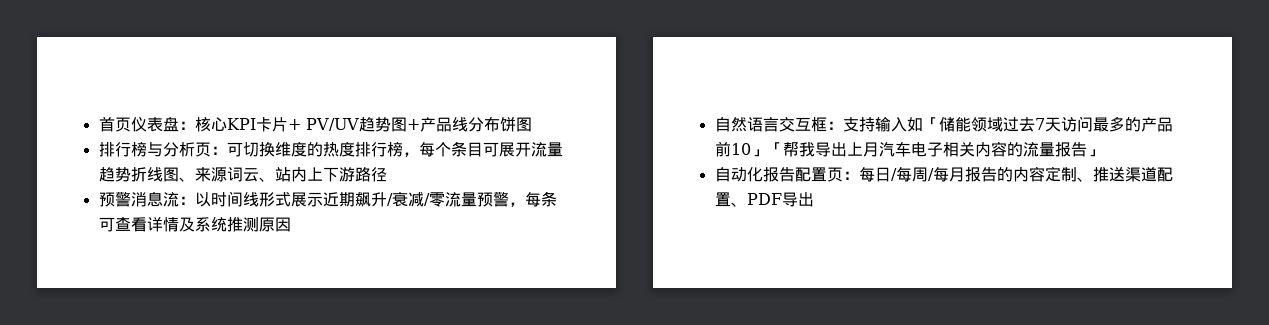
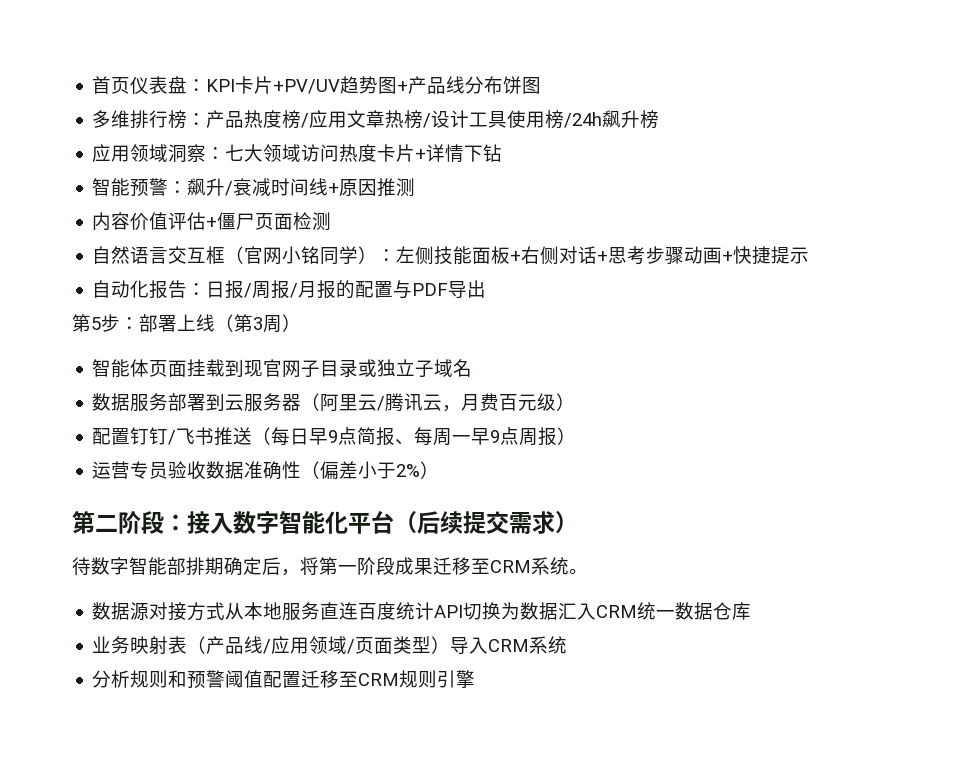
[194,117,227,132] 核心 -> (207, 85) none
[287,118,359,131] + PV/UV -> [273,79,341,94] +PV/UV
[98,141,563,157] [98,167,387,182] [98,191,557,207] [98,217,291,232] [714,116,1173,132] [714,141,1103,157] [714,166,1173,182] [714,192,814,207] 排行榜与分析页：可切换维度的热度排行榜，每个条目可展开流量趋势折线图、来源词云、站内上下游路径 // 预警消息流：以时间线形式展示近期飙升/衰减/零流量预警，每条可查看详情及系统推测原因 // 自然语言交互框：支持输入如「储能领域过去7天访问最多的产品前10」「帮我导出上月汽车电子相关内容的流量报告」 // 自动化报告配置页：每日/每周/每月报告的内容定制、推送渠道配置、PDF导出 -> [92,110,660,129] [92,144,503,163] [92,178,416,197] [92,212,332,231] [92,246,810,265] [92,280,487,299] [72,314,301,333] [92,359,473,378] [92,393,576,412] [92,427,577,446] [92,461,440,480] [72,511,578,534] [72,557,588,576] [92,602,752,621] [92,636,568,655] [92,670,476,689] 多维排行榜：产品热度榜/应用文章热榜/设计工具使用榜/24h飙升榜 // 应用领域洞察：七大领域访问热度卡片+详情下钻 // 智能预警：飙升/衰减时间线+原因推测 // 内容价值评估+僵尸页面检测 // 自然语言交互框（官网小铭同学）：左侧技能面板+右侧对话+思考步骤动画+快捷提示 // 自动化报告：日报/周报/月报的配置与PDF导出 // 第5步：部署上线（第3周） // 智能体页面挂载到现官网子目录或独立子域名 // 数据服务部署到云服务器（阿里云/腾讯云，月费百元级） // 配置钉钉/飞书推送（每日早9点简报、每周一早9点周报） // 运营专员验收数据准确性（偏差小于2%） // 第二阶段：接入数字智能化平台（后续提交需求） // 待数字智能部排期确定后，将第一阶段成果迁移至CRM系统。 // 数据源对接方式从本地服务直连百度统计API切换为数据汇入CRM统一数据仓库 // 业务映射表（产品线/应用领域/页面类型）导入CRM系统 // 分析规则和预警阈值配置迁移至CRM规则引擎

